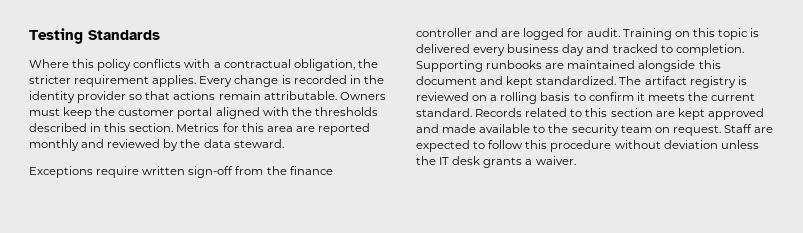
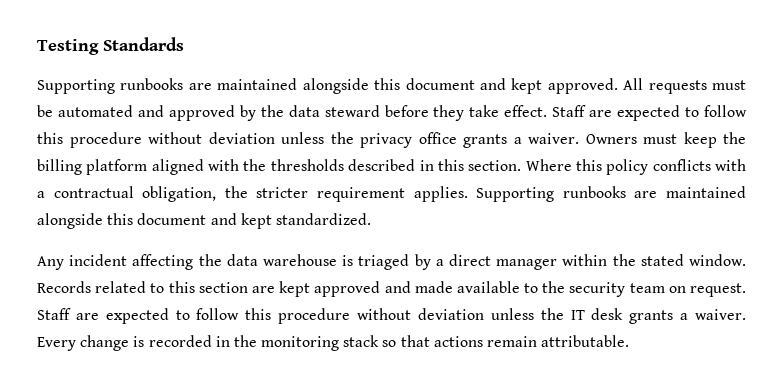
(160, 35) none -> [37,78,746,94] [37,105,747,121] [37,132,746,148] [37,159,522,175] Supporting runbooks are maintained alongside this document and kept approved. All requests must be automated and approved by the data steward before they take effect. Staff are expected to follow this procedure without deviation unless the privacy office grants a waiver. Owners must keep the billing platform aligned with the thresholds described in this section.
[199,75,384,87] [29,91,386,103] [29,107,378,119] [29,123,370,135] [29,139,284,151] [29,166,333,178] [416,28,760,40] [416,44,744,56] Every change is recorded in the identity provider so that actions remain attributable. Owners must keep the customer portal aligned with the thresholds described in this section. Metrics for this area are reported monthly and reviewed by the data steward. // Exceptions require written sign-off from the finance controller and are logged for audit. Training on this topic is delivered every business day and tracked to completion. -> (468, 194) none
[619,76,747,88] [416,92,756,104] [416,108,472,117] The artifact registry is reviewed on a rolling basis to confirm it meets the current standard. -> [37,254,747,270] // Any incident affecting the data warehouse is triaged by a direct manager within the stated window.
(576, 160) none -> [37,335,630,351] Every change is recorded in the monitoring stack so that actions remain attributable.

